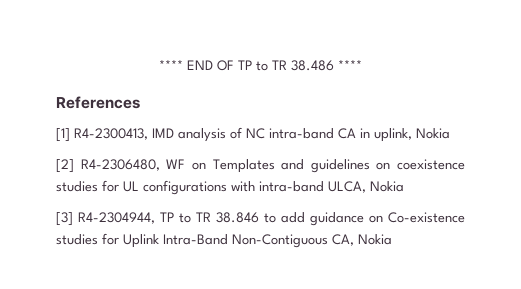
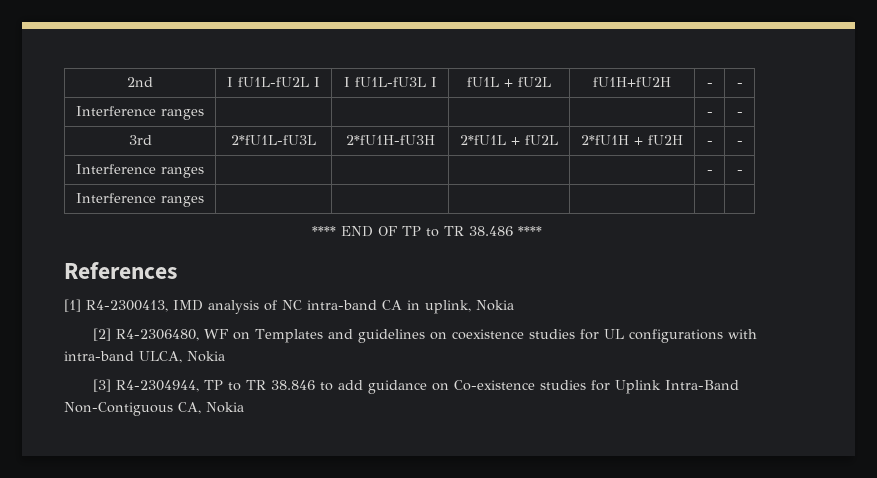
(159, 65) none -> [127,77,153,87] [227,77,320,87] [343,77,437,87] [467,77,551,87] [593,77,671,87] [706,83,713,87] [736,83,743,87] [76,106,204,120] [706,112,713,116] [736,112,743,116] [128,135,152,145] [231,135,316,145] [345,135,435,145] [460,135,558,145] [581,135,683,145] [706,141,713,145] [736,141,743,145] [76,164,204,178] [706,170,713,174] [736,170,743,174] [76,193,204,207] 2nd | I fU1L-fU2L I | I fU1L-fU3L I | fU1L + fU2L | fU1H+fU2H | - | - // Interference ranges | | | | | - | - // 3rd | 2*fU1L-fU3L | 2*fU1H-fU3H | 2*fU1L + fU2L | 2*fU1H + fU2H | - | - // Interference ranges | | | | | - | - // Interference ranges | | | | | | //

